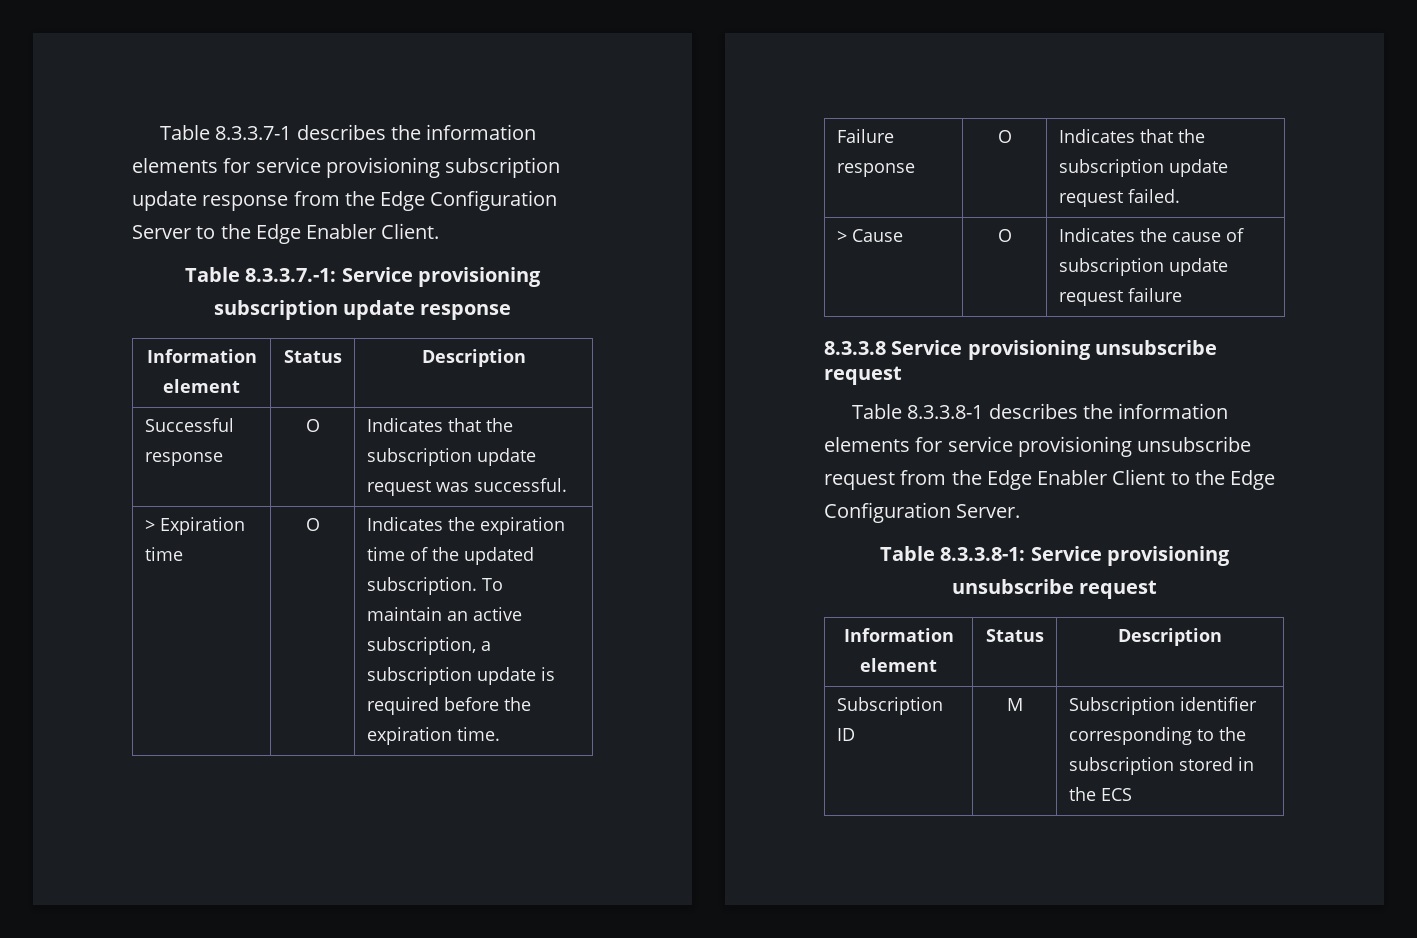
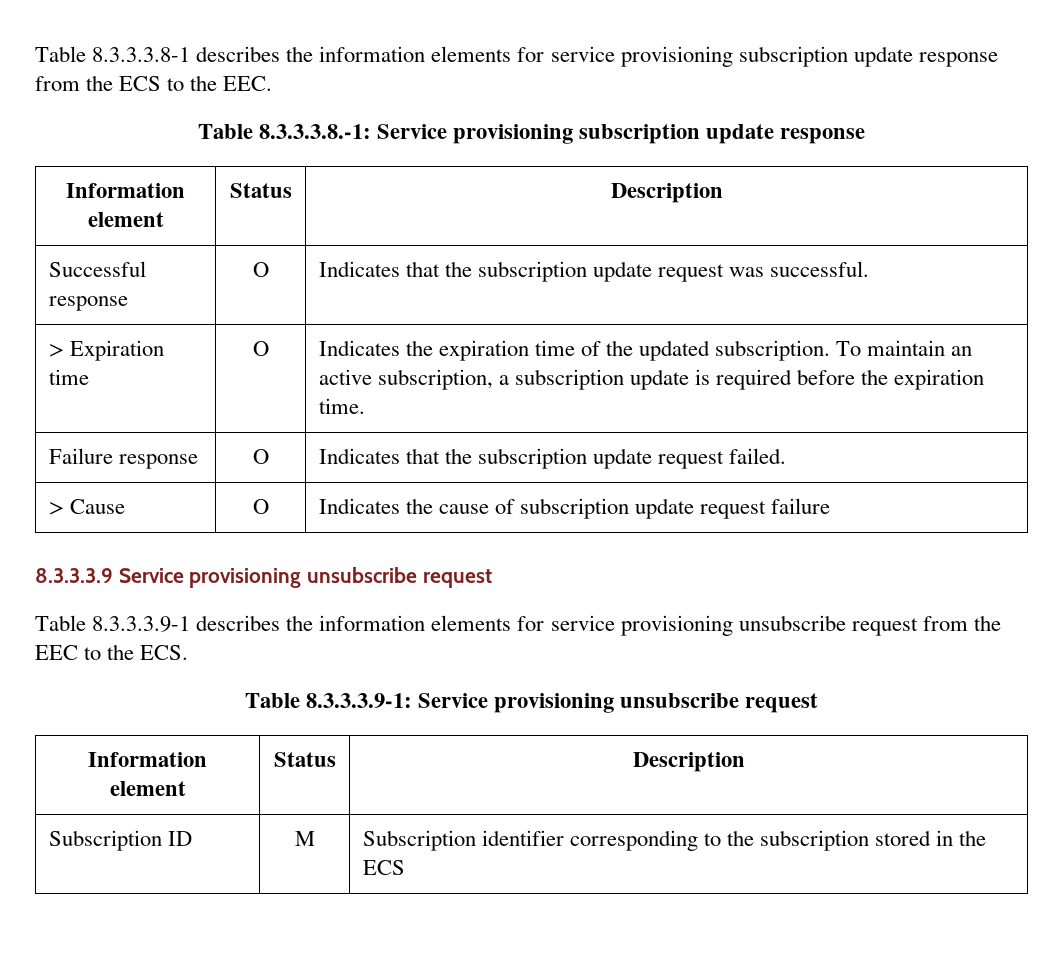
[160,125,292,140] Table 8.3.3.7-1 -> [35,46,191,62] Table 8.3.3.3.8-1
[380,190,558,211] [132,223,440,244] [185,267,337,282] Edge Configuration Server to the Edge Enabler Client. // Table 8.3.3.7.-1: -> [119,75,273,91] [197,124,371,139] ECS to the EEC. // Table 8.3.3.3.8.-1:
[824,341,886,355] 8.3.3.8 -> [35,568,113,583] 8.3.3.3.9
[907,405,984,419] 8.3.3.8-1 -> [92,616,191,632] 8.3.3.3.9-1
[986,469,1276,490] [824,502,1021,523] [880,546,1026,561] Edge Enabler Client to the Edge Configuration Server. // Table 8.3.3.8-1: -> [35,644,189,660] [244,693,412,708] EEC to the ECS. // Table 8.3.3.3.9-1:

